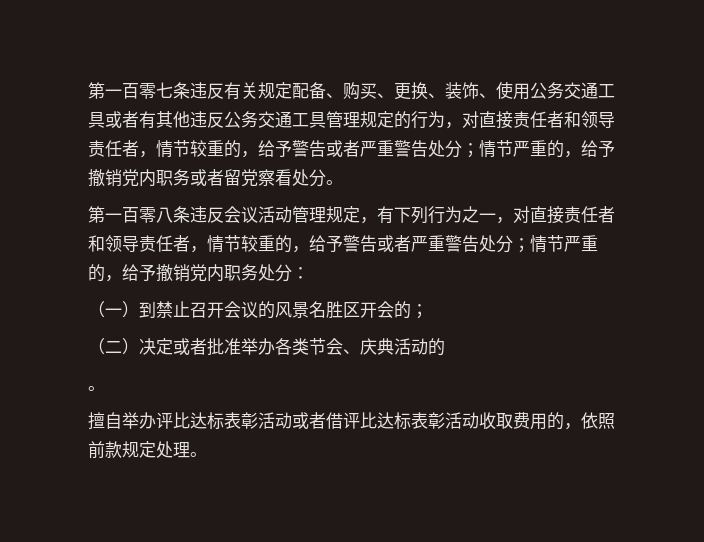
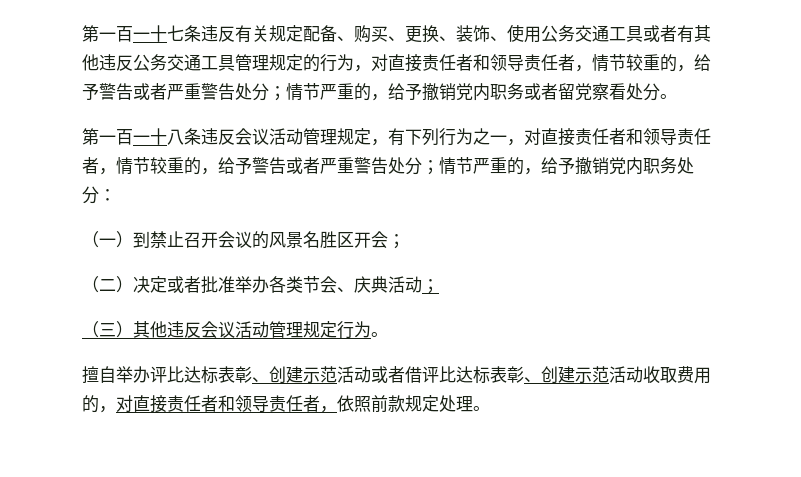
[88,82,156,99] 第一百零 -> [82,25,167,42] 第一百一十
[139,207,156,223] 零 -> [133,128,167,145] 一十
[394,301,411,319] 的 -> (388, 239) none
[428,338,445,356] 的 // -> [422,279,439,294] [82,321,371,339] ； // （三）其他违反会议活动管理规定行为
(258, 420) none -> [252,366,337,384] 、创建示范
(445, 420) none -> [524,366,609,384] 、创建示范
(581, 426) none -> [116,395,337,413] 对直接责任者和领导责任者，

